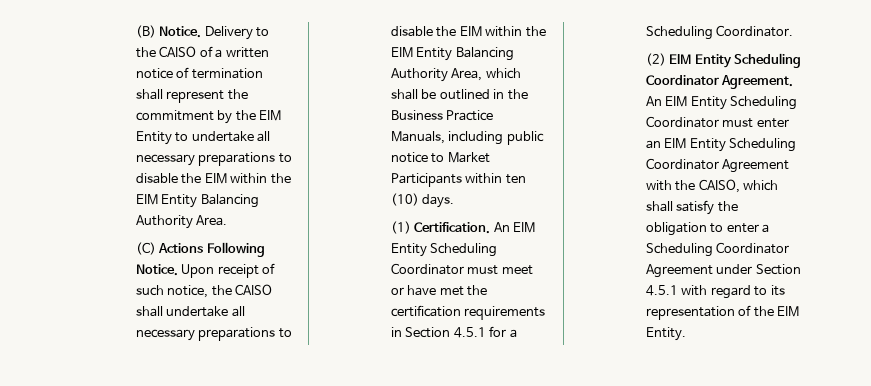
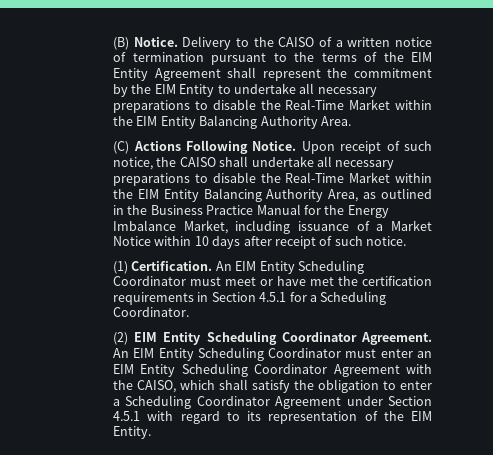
(263, 73) none -> [211,52,433,65] [113,68,221,81] pursuant to the terms of the EIM Entity Agreement
[204,173,227,184] EIM -> [285,99,391,110] Real-Time Market
[459,26,482,37] EIM -> [285,172,391,183] Real-Time Market
[485,68,521,79] [390,89,437,100] which shall be -> [363,192,377,199] as
[390,131,544,145] [390,152,490,163] [390,173,526,187] [390,193,455,208] Manuals, including public notice to Market Participants within ten (10) days. -> [256,204,389,218] [113,220,432,234] [113,236,407,249] Manual for the Energy Imbalance Market, including issuance of a Market Notice within 10 days after receipt of such notice.

